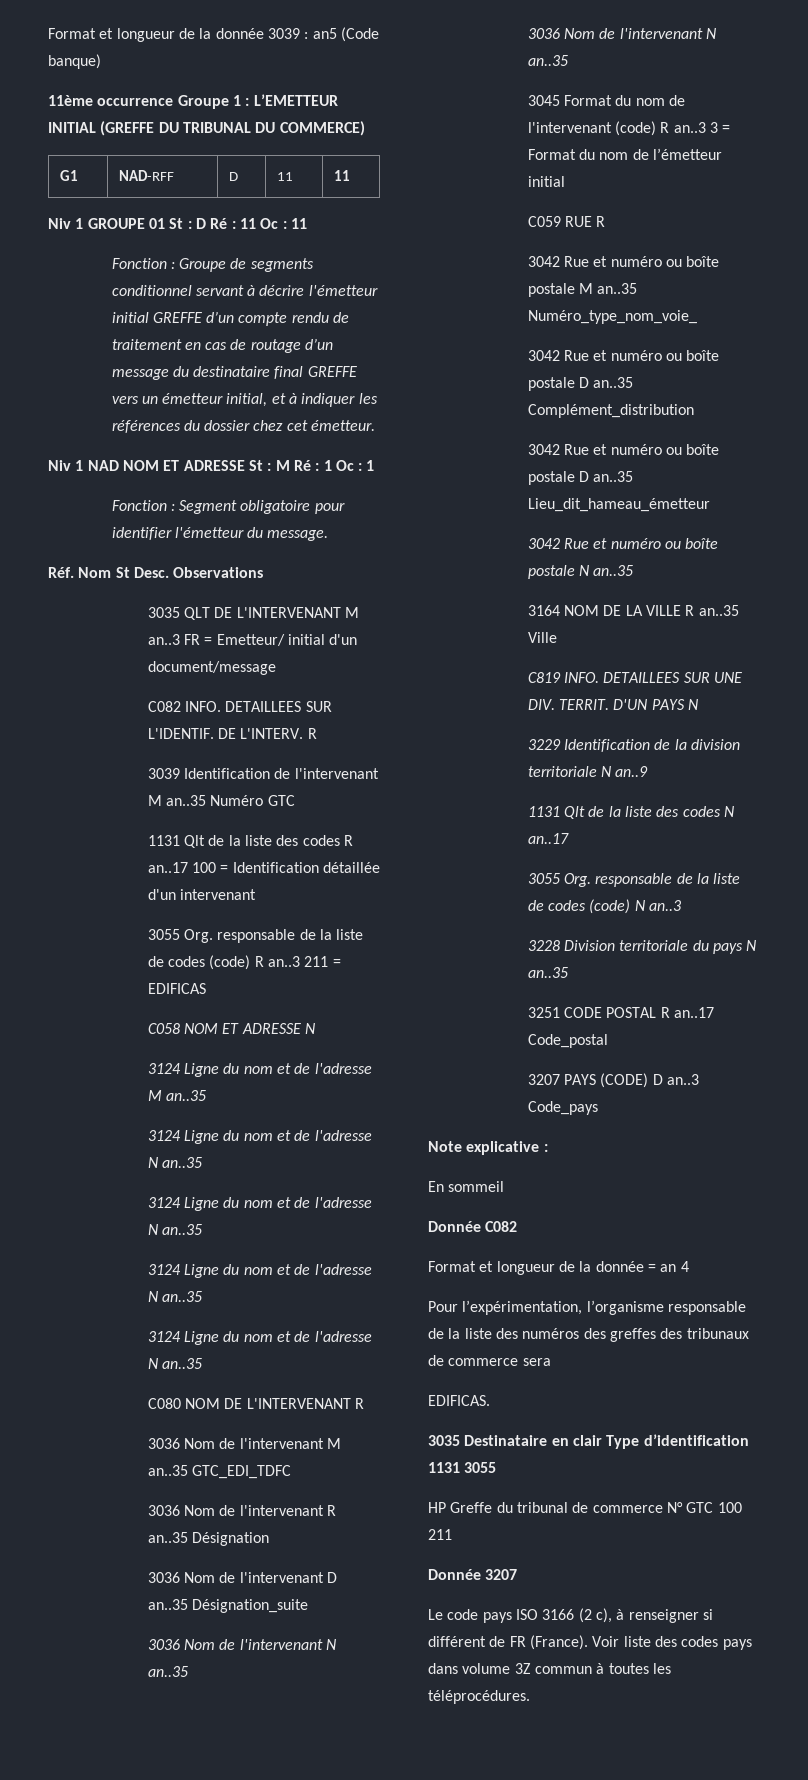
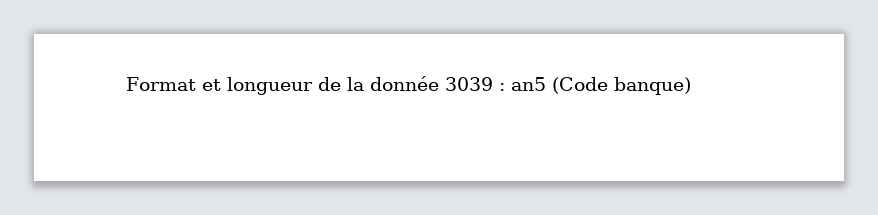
[48,94,338,109] [48,121,365,136] [60,170,79,181] [119,170,175,181] [229,172,239,181] [277,172,294,181] [334,170,351,181] [48,218,307,229] [111,258,314,272] [111,285,378,296] [111,311,350,326] [111,338,334,353] [111,366,357,380] [111,393,378,407] [111,420,376,433] [48,460,375,471] [111,500,345,514] [111,527,329,541] [48,567,264,578] [147,607,359,620] [147,634,358,646] [147,661,276,675] [147,701,332,712] [147,728,317,739] [147,768,379,779] [147,795,295,806] [147,835,353,848] [147,862,380,873] [147,889,256,900] [147,929,364,943] [147,955,341,970] [147,983,206,994] [147,1023,315,1034] [147,1063,372,1077] [147,1090,206,1101] [147,1130,372,1144] [147,1157,202,1168] [147,1197,372,1211] [147,1224,202,1235] [147,1264,372,1278] [147,1291,202,1302] [147,1331,372,1345] [147,1358,202,1369] [147,1398,364,1409] [147,1438,341,1449] [147,1465,291,1479] [147,1505,336,1516] [147,1532,269,1546] [147,1572,337,1583] [147,1599,308,1613] [147,1639,336,1650] [147,1666,188,1677] [527,28,716,39] [527,55,568,66] [527,95,685,106] [527,121,731,136] [527,148,722,160] [527,176,565,187] [527,216,606,227] [527,256,720,267] [527,283,638,297] [527,310,697,324] [527,350,720,361] [527,377,634,391] [527,404,694,418] [527,444,720,455] [527,471,634,485] [527,498,710,512] [527,538,719,549] [527,565,634,579] [527,605,739,616] [527,632,557,643] [527,672,742,683] [527,699,698,710] [527,739,740,752] [527,766,649,777] [527,806,734,819] [527,833,569,844] [527,873,741,887] [527,899,681,914] [527,940,757,954] [527,967,568,978] [527,1007,714,1018] [527,1034,608,1048] [527,1073,699,1088] [527,1101,598,1115] [428,1141,548,1155] [428,1181,505,1192] [428,1221,518,1232] [428,1261,689,1275] [428,1300,746,1315] [428,1328,749,1342] [428,1355,551,1366] [428,1395,490,1406] [428,1434,749,1449] [428,1462,497,1473] [428,1502,742,1513] [428,1529,452,1540] [428,1569,518,1580] [428,1608,713,1623] [428,1635,752,1650] [428,1663,671,1674] [428,1690,530,1704] // 11ème occurrence Groupe 1 : L’EMETTEUR INITIAL (GREFFE DU TRIBUNAL DU COMMERCE) // G1 | NAD-RFF | D | 11 | 11 // Niv 1 GROUPE 01 St : D Ré : 11 Oc : 11 // Fonction : Groupe de segments conditionnel servant à décrire l'émetteur initial GREFFE d’un compte rendu de traitement en cas de routage d’un message du destinataire final GREFFE vers un émetteur initial, et à indiquer les références du dossier chez cet émetteur. // Niv 1 NAD NOM ET ADRESSE St : M Ré : 1 Oc : 1 // Fonction : Segment obligatoire pour identifier l'émetteur du message. // Réf. Nom St Desc. Observations // 3035 QLT DE L'INTERVENANT M an..3 FR = Emetteur/ initial d'un document/message // C082 INFO. DETAILLEES SUR L'IDENTIF. DE L'INTERV. R // 3039 Identification de l'intervenant M an..35 Numéro GTC // 1131 Qlt de la liste des codes R an..17 100 = Identification détaillée d'un intervenant // 3055 Org. responsable de la liste de codes (code) R an..3 211 = EDIFICAS // C058 NOM ET ADRESSE N // 3124 Ligne du nom et de l'adresse M an..35 // 3124 Ligne du nom et de l'adresse N an..35 // 3124 Ligne du nom et de l'adresse N an..35 // 3124 Ligne du nom et de l'adresse N an..35 // 3124 Ligne du nom et de l'adresse N an..35 // C080 NOM DE L'INTERVENANT R // 3036 Nom de l'intervenant M an..35 GTC_EDI_TDFC // 3036 Nom de l'intervenant R an..35 Désignation // 3036 Nom de l'intervenant D an..35 Désignation_suite // 3036 Nom de l'intervenant N an..35 // 3036 Nom de l'intervenant N an..35 // 3045 Format du nom de l'intervenant (code) R an..3 3 = Format du nom de l’émetteur initial // C059 RUE R // 3042 Rue et numéro ou boîte postale M an..35 Numéro_type_nom_voie_ // 3042 Rue et numéro ou boîte postale D an..35 Complément_distribution // 3042 Rue et numéro ou boîte postale D an..35 Lieu_dit_hameau_émetteur // 3042 Rue et numéro ou boîte postale N an..35 // 3164 NOM DE LA VILLE R an..35 Ville // C819 INFO. DETAILLEES SUR UNE DIV. TERRIT. D'UN PAYS N // 3229 Identification de la division territoriale N an..9 // 1131 Qlt de la liste des codes N an..17 // 3055 Org. responsable de la liste de codes (code) N an..3 // 3228 Division territoriale du pays N an..35 // 3251 CODE POSTAL R an..17 Code_postal // 3207 PAYS (CODE) D an..3 Code_pays // Note explicative : // En sommeil // Donnée C082 // Format et longueur de la donnée = an 4 // Pour l’expérimentation, l’organisme responsable de la liste des numéros des greffes des tribunaux de commerce sera // EDIFICAS. // 3035 Destinataire en clair Type d’identification 1131 3055 // HP Greffe du tribunal de commerce N° GTC 100 211 // Donnée 3207 // Le code pays ISO 3166 (2 c), à renseigner si différent de FR (France). Voir liste des codes pays dans volume 3Z commun à toutes les téléprocédures. -> (691, 86) none

